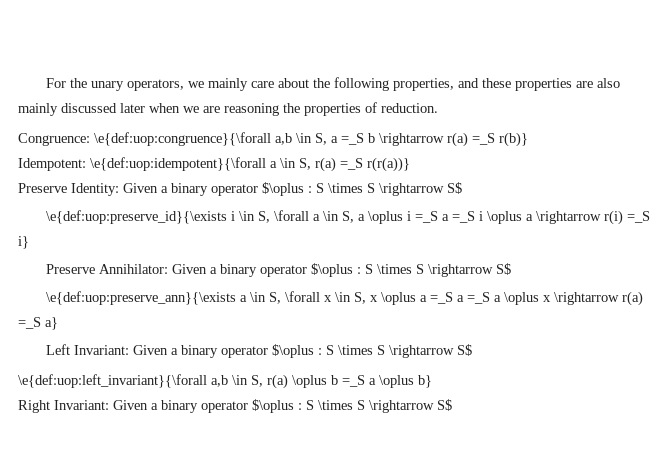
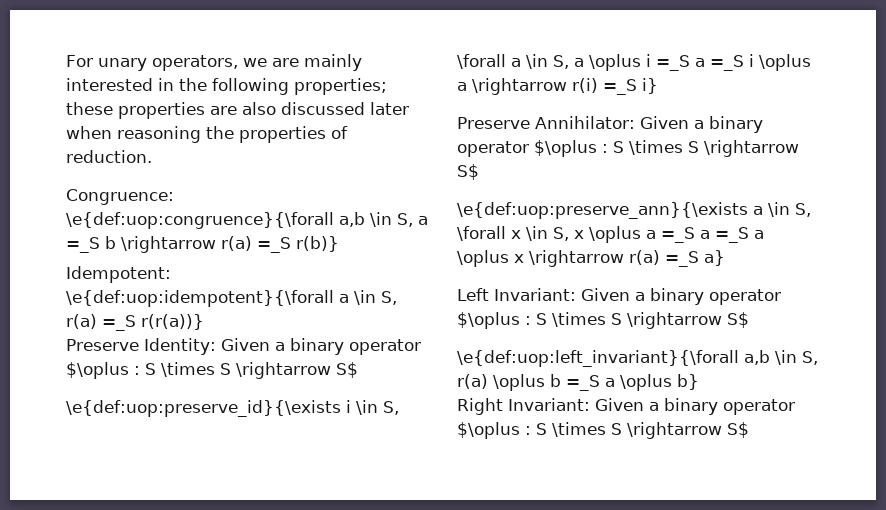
[70,78,88,88] the -> (93, 61) none
[208,77,480,91] mainly care about the following properties, and -> [272,54,362,71] [66,78,387,95] are mainly interested in the following properties;
[18,103,58,116] mainly -> (276, 108) none
[183,106,220,113] we are -> (112, 132) none

